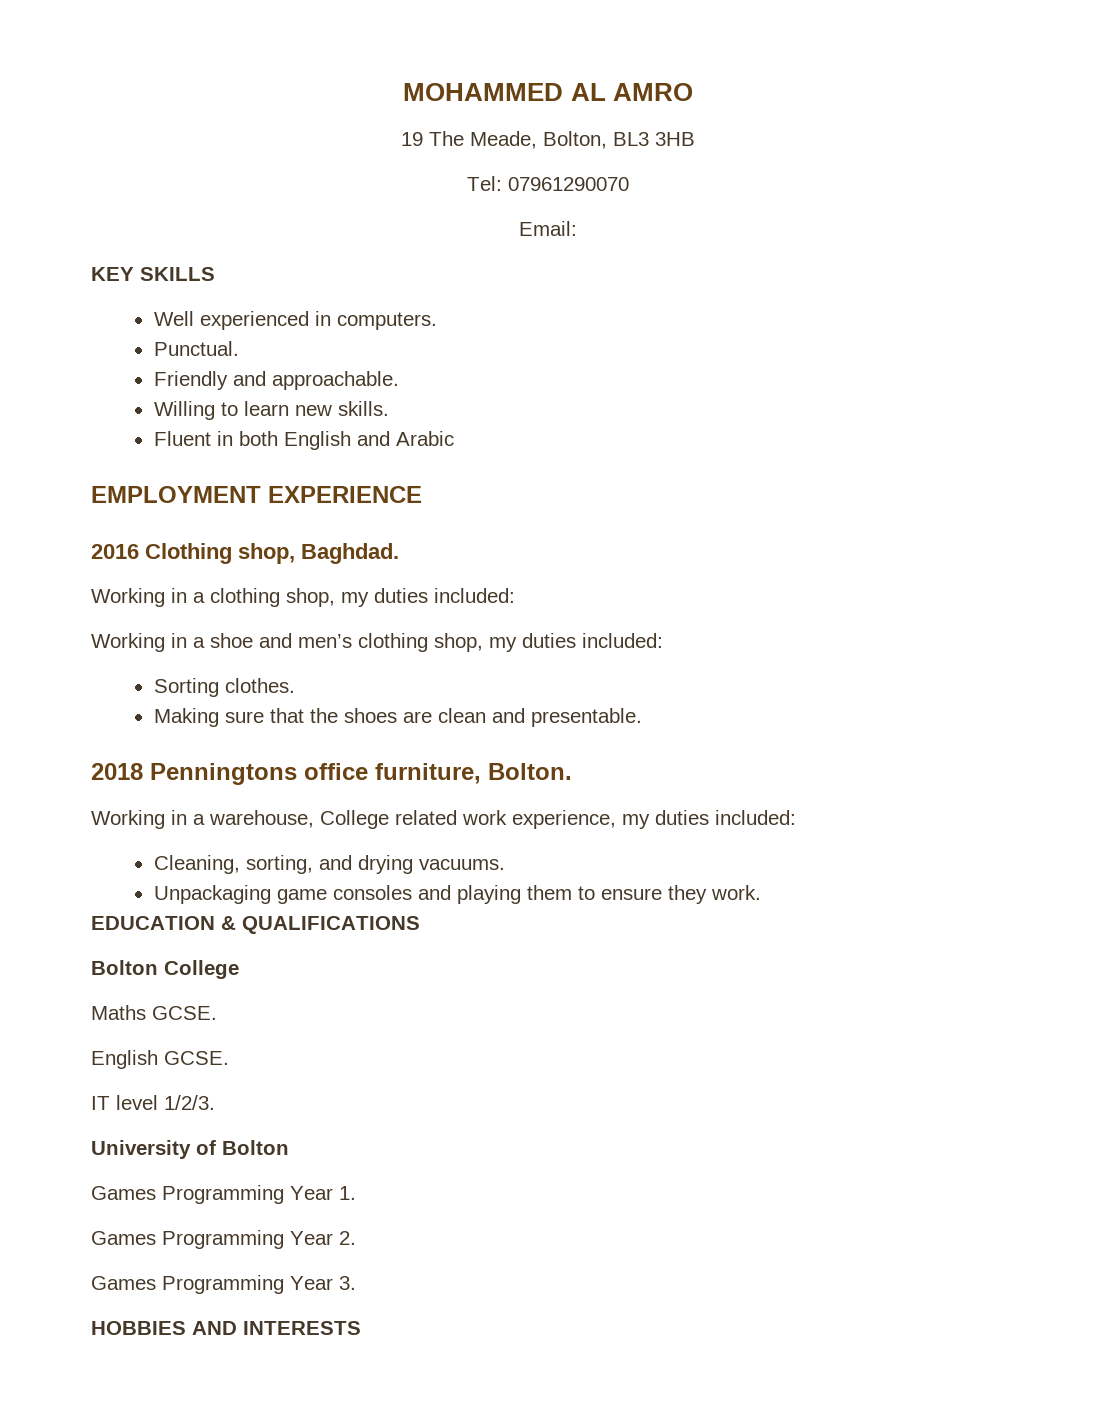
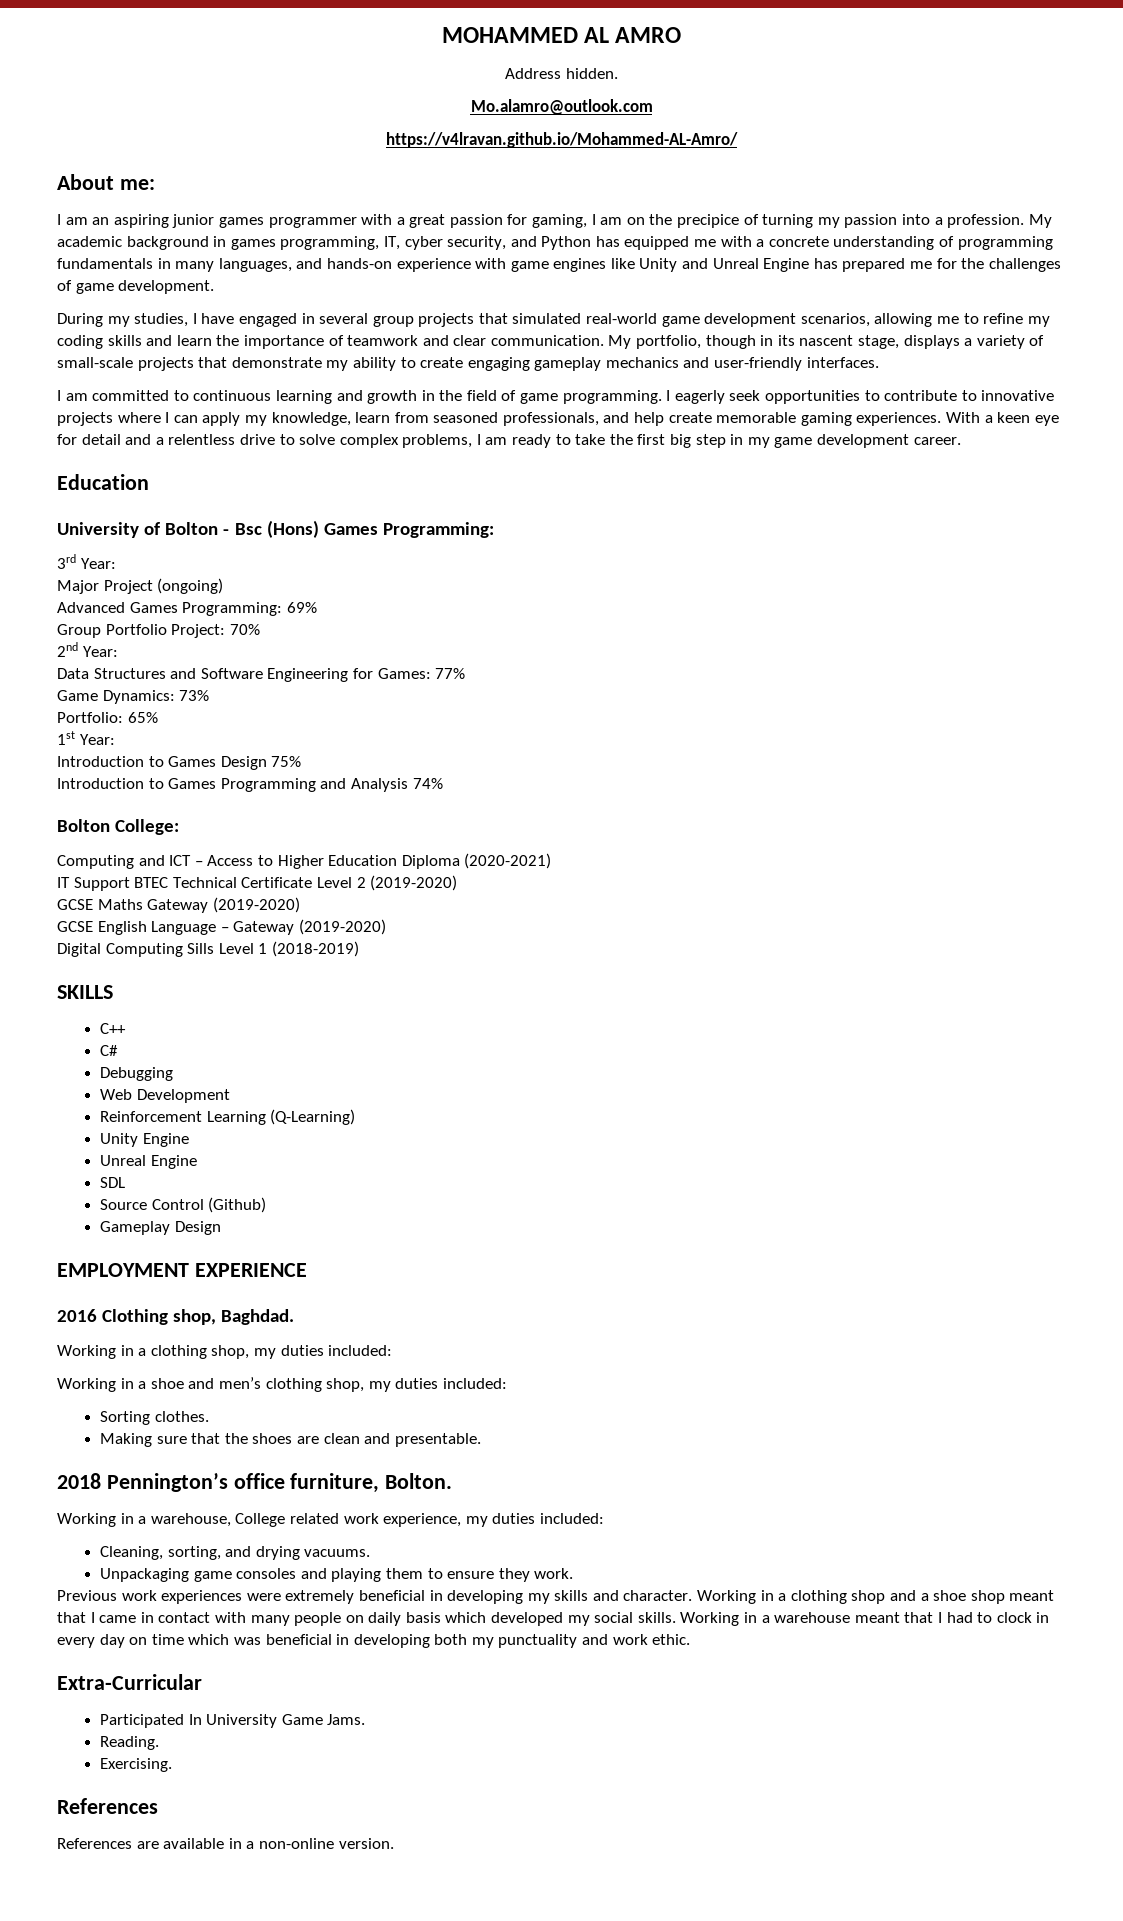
[401,131,695,149] [467,176,629,191] [519,221,577,236] [91,267,215,281] [153,311,437,330] [153,341,239,356] [153,371,399,390] [153,401,389,420] [153,431,454,450] 19 The Meade, Bolton, BL3 3HB // Tel: 07961290070 // Email: // KEY SKILLS // Well experienced in computers. // Punctual. // Friendly and approachable. // Willing to learn new skills. // Fluent in both English and Arabic -> [505,68,618,79] [470,99,653,115] [386,132,738,148] [57,174,155,190] [57,214,1052,228] [57,236,1053,250] [57,258,1061,272] [57,280,215,294] [57,313,1050,327] [57,335,1045,349] [57,357,879,371] [57,390,1055,404] [57,412,1059,426] [57,434,961,448] [57,474,149,490] [57,520,494,538] [57,554,116,569] [57,578,224,594] [57,602,317,616] [57,624,260,638] [57,642,118,657] [57,668,466,682] [57,690,210,704] [57,712,158,723] [57,731,115,745] [57,756,302,770] [57,778,443,792] [57,819,180,835] [57,853,552,869] [57,875,458,891] [57,897,300,913] [57,919,386,935] [57,941,359,957] [57,985,113,999] [100,1023,127,1034] [100,1045,119,1056] [100,1067,174,1081] [100,1089,230,1103] [100,1109,356,1125] [100,1133,189,1147] [100,1155,197,1169] [100,1177,126,1188] [100,1197,267,1213] [100,1221,221,1235] Address hidden. // Mo.alamro@outlook.com // https://v4lravan.github.io/Mohammed-AL-Amro/ // About me: // I am an aspiring junior games programmer with a great passion for gaming, I am on the precipice of turning my passion into a profession. My academic background in games programming, IT, cyber security, and Python has equipped me with a concrete understanding of programming fundamentals in many languages, and hands-on experience with game engines like Unity and Unreal Engine has prepared me for the challenges of game development. // During my studies, I have engaged in several group projects that simulated real-world game development scenarios, allowing me to refine my coding skills and learn the importance of teamwork and clear communication. My portfolio, though in its nascent stage, displays a variety of small-scale projects that demonstrate my ability to create engaging gameplay mechanics and user-friendly interfaces. // I am committed to continuous learning and growth in the field of game programming. I eagerly seek opportunities to contribute to innovative projects where I can apply my knowledge, learn from seasoned professionals, and help create memorable gaming experiences. With a keen eye for detail and a relentless drive to solve complex problems, I am ready to take the first big step in my game development career. // Education // University of Bolton - Bsc (Hons) Games Programming: // 3rd Year: // Major Project (ongoing) // Advanced Games Programming: 69% // Group Portfolio Project: 70% // 2nd Year: // Data Structures and Software Engineering for Games: 77% // Game Dynamics: 73% // Portfolio: 65% // 1st Year: // Introduction to Games Design 75% // Introduction to Games Programming and Analysis 74% // Bolton College: // Computing and ICT – Access to Higher Education Diploma (2020-2021) // IT Support BTEC Technical Certificate Level 2 (2019-2020) // GCSE Maths Gateway (2019-2020) // GCSE English Language – Gateway (2019-2020) // Digital Computing Sills Level 1 (2018-2019) // SKILLS // C++ // C# // Debugging // Web Development // Reinforcement Learning (Q-Learning) // Unity Engine // Unreal Engine // SDL // Source Control (Github) // Gameplay Design
[150,763,297,785] Penningtons -> [106,1473,228,1492] Pennington’s
[91,916,420,934] [91,960,239,979] [91,1005,217,1020] [91,1050,229,1069] [91,1095,215,1110] [91,1140,289,1159] [91,1185,356,1204] [91,1230,356,1249] [91,1275,356,1294] [91,1321,361,1335] EDUCATION & QUALIFICATIONS // Bolton College // Maths GCSE. // English GCSE. // IT level 1/2/3. // University of Bolton // Games Programming Year 1. // Games Programming Year 2. // Games Programming Year 3. // HOBBIES AND INTERESTS -> [57,1590,1055,1604] [57,1612,1050,1626] [57,1634,691,1648] [57,1674,202,1690] [100,1714,366,1728] [100,1736,160,1750] [100,1758,173,1772] [57,1798,158,1814] [57,1838,394,1849] Previous work experiences were extremely beneficial in developing my skills and character. Working in a clothing shop and a shoe shop meant that I came in contact with many people on daily basis which developed my social skills. Working in a warehouse meant that I had to clock in every day on time which was beneficial in developing both my punctuality and work ethic. // Extra-Curricular // Participated In University Game Jams. // Reading. // Exercising. // References // References are available in a non-online version.

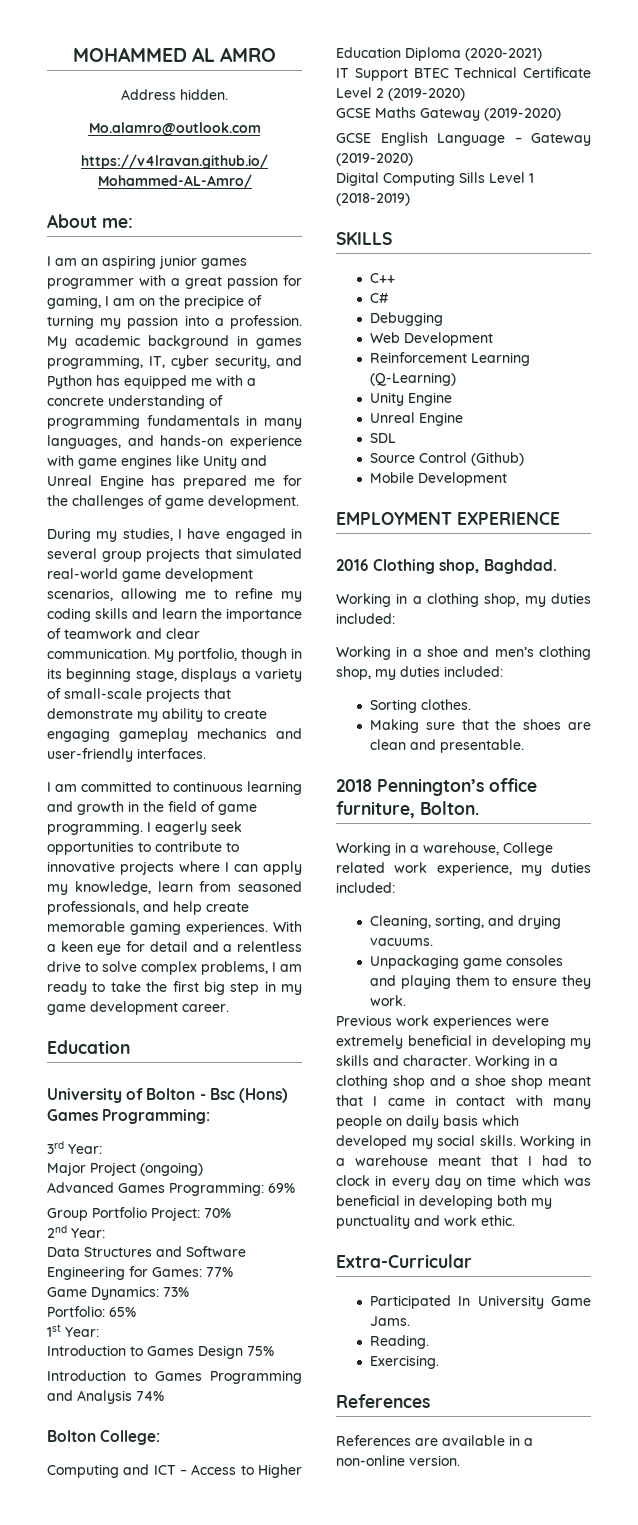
[799,335,854,346] nascent -> [66,668,132,682] beginning
[100,1221,221,1235] Gameplay Design -> [370,472,508,486] Mobile Development

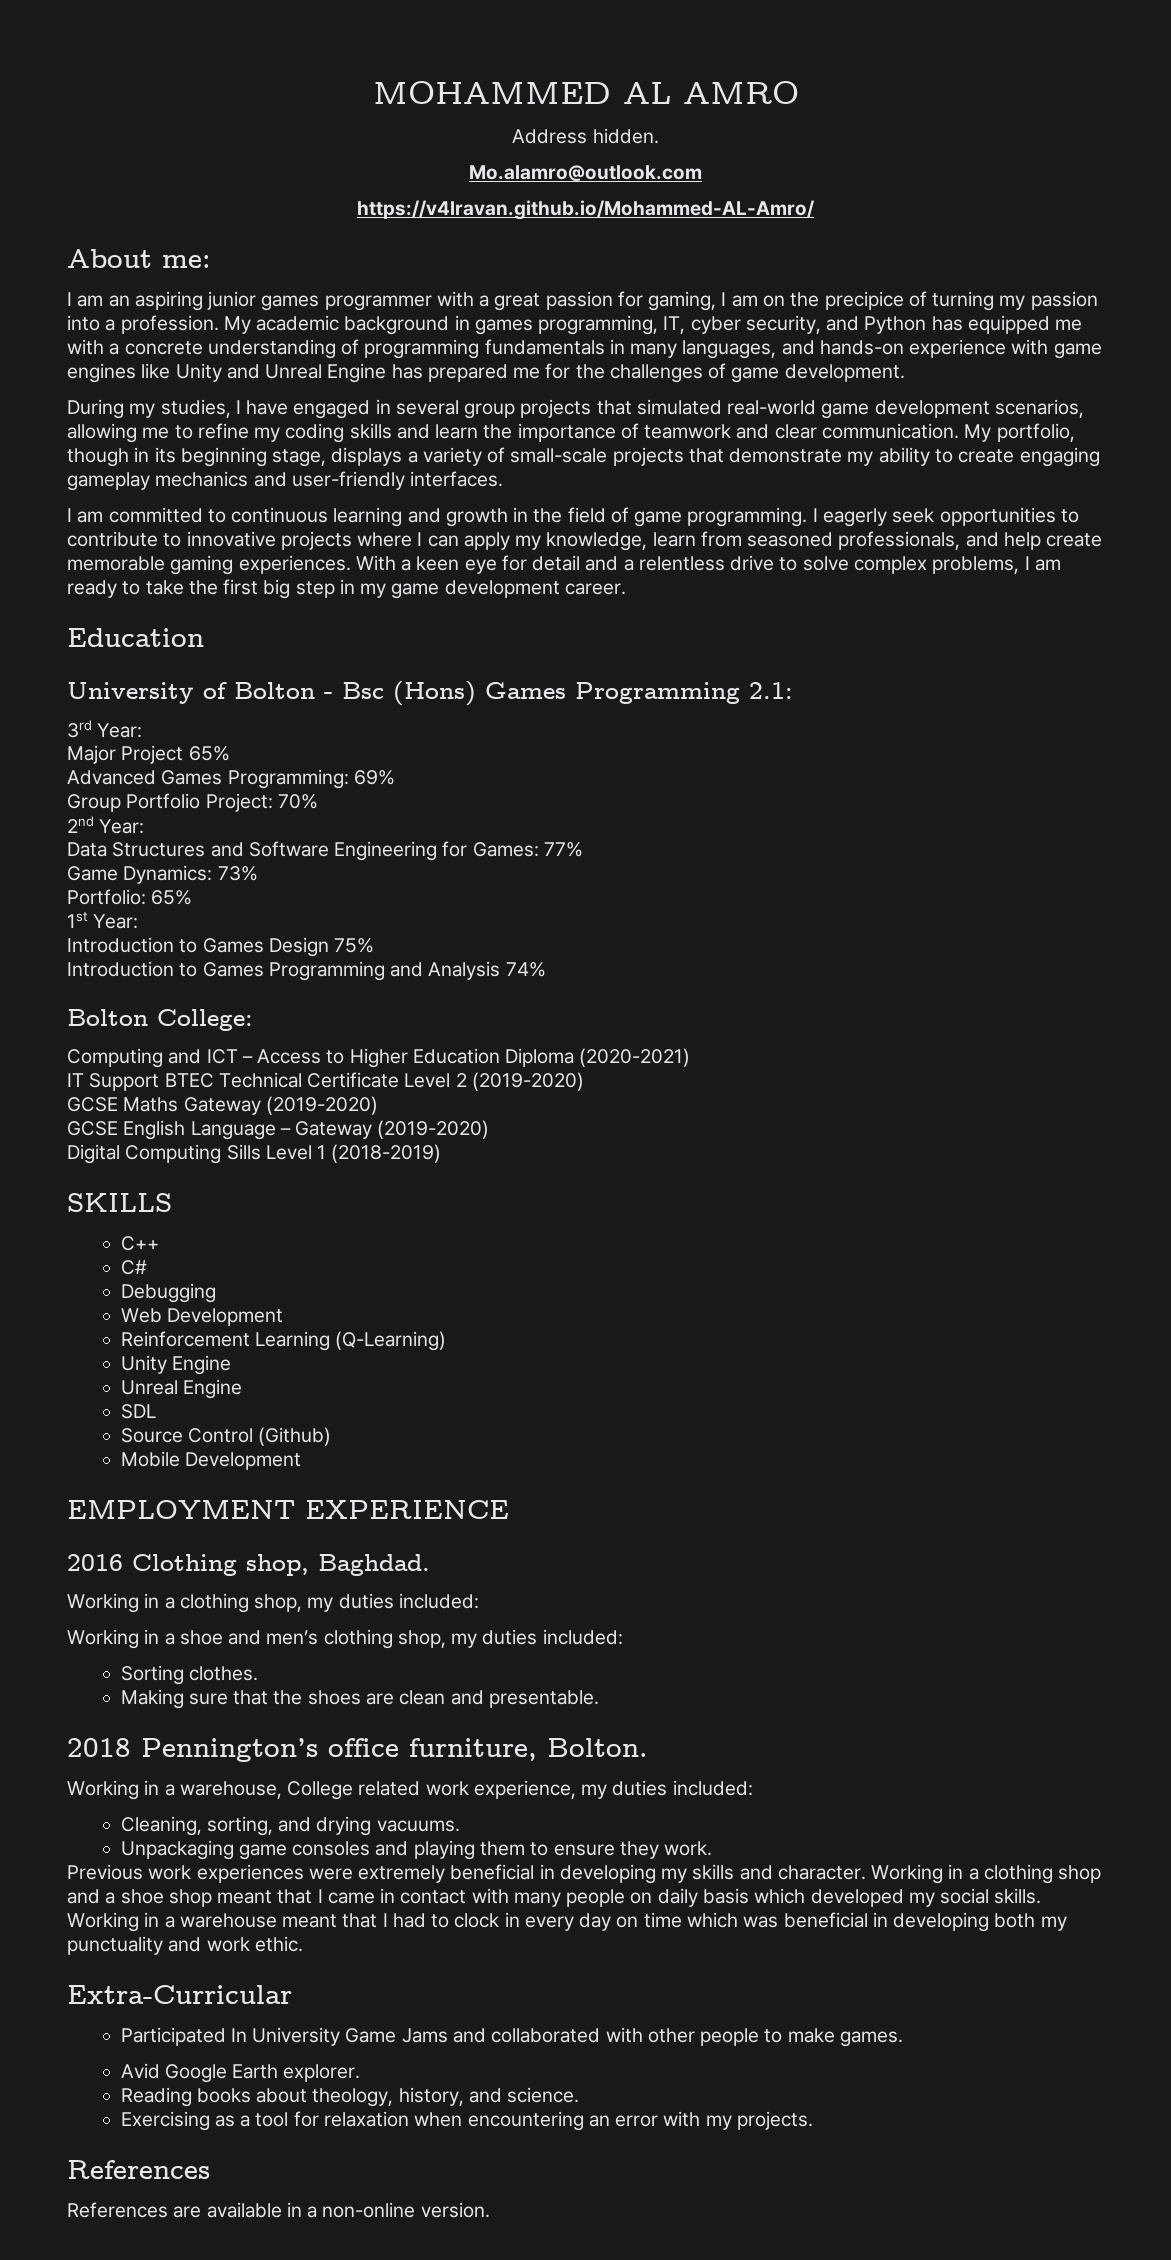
[102,1109,211,1124] Programming: -> [575,682,793,704] Programming 2.1:
[140,1162,203,1176] (ongoing) -> [188,746,230,761] 65%
[370,1316,411,1326] [370,1335,430,1349] [370,1355,440,1369] Jams. // Reading. // Exercising. -> [401,2027,903,2047] [120,2063,361,2083] [120,2087,580,2107] [120,2111,813,2131] Jams and collaborated with other people to make games. // Avid Google Earth explorer. // Reading books about theology, history, and science. // Exercising as a tool for relaxation when encountering an error with my projects.

